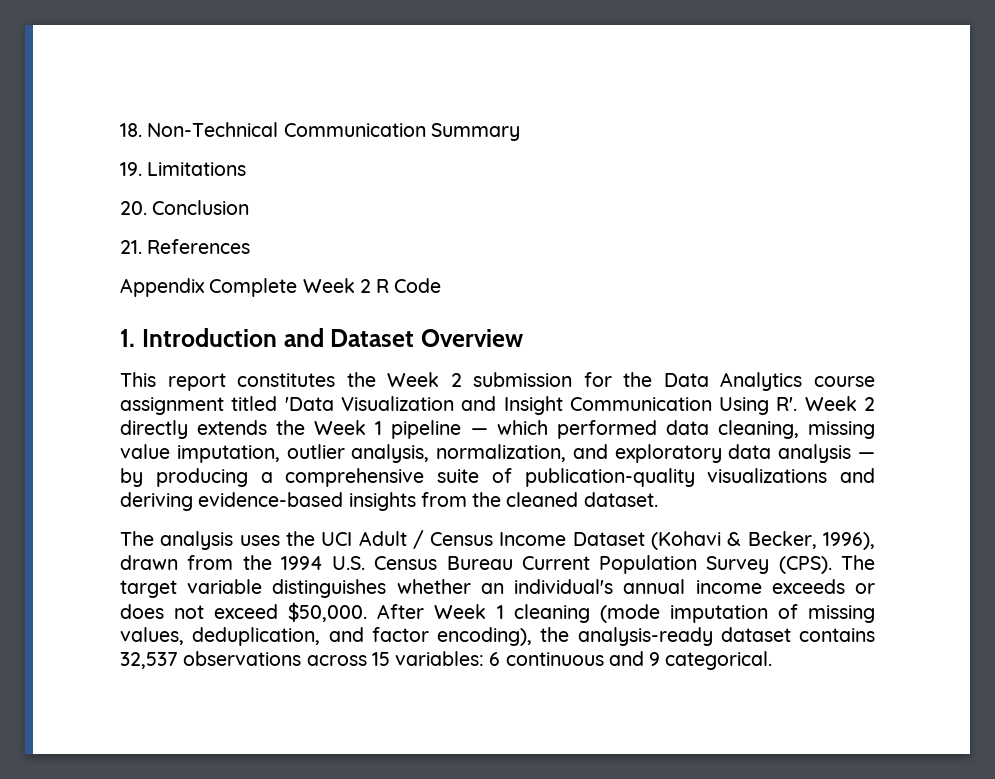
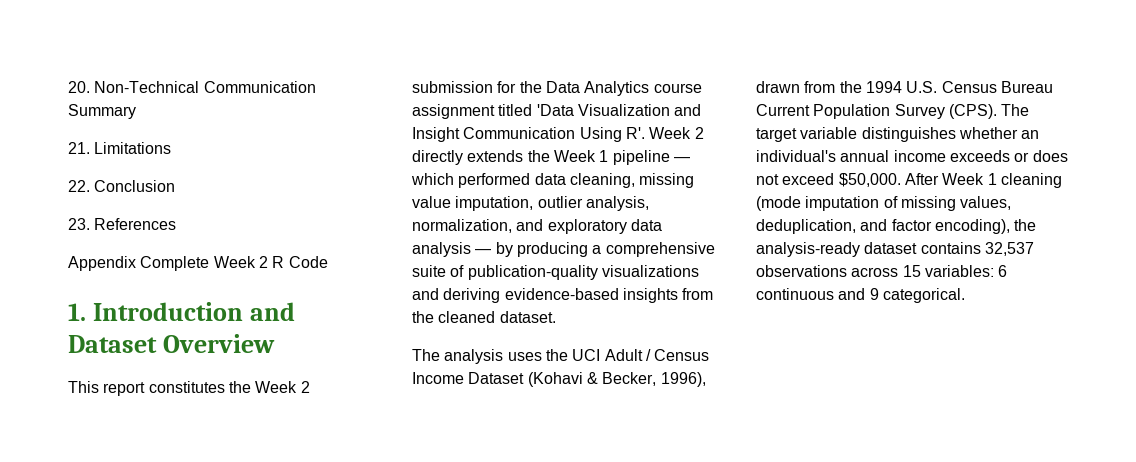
[120,123,142,137] 18. -> [68,81,90,93] 20.
[120,162,142,176] 19. -> [68,142,90,154] 21.
[120,201,147,215] 20. -> [68,180,90,192] 22.
[120,240,142,254] 21. -> [68,218,90,230] 23.

